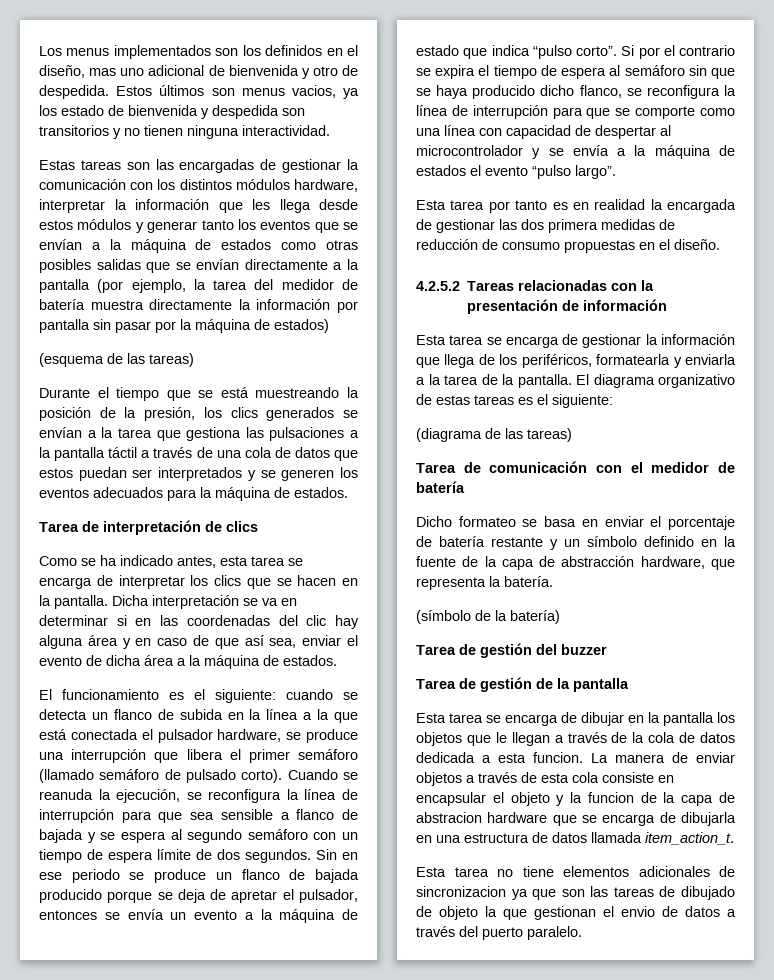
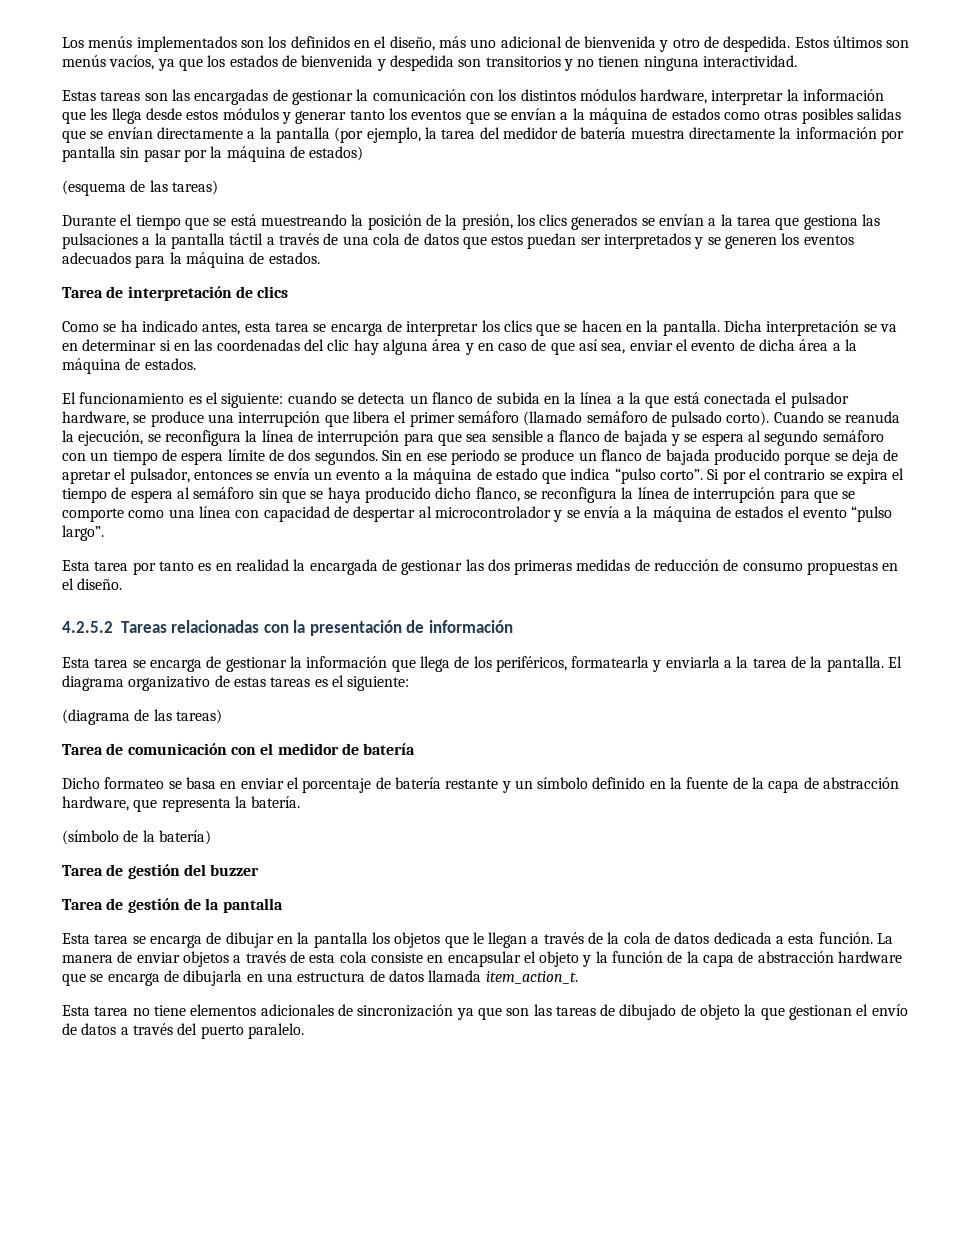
[66,48,110,56] menus -> [88,36,133,48] menús
[89,68,117,76] mas -> [438,36,466,48] más
[241,85,359,99] [39,105,104,116] menus vacios, ya los estado -> [62,55,278,71] menús vacíos, ya que los estados
[548,219,598,233] primera -> [514,560,573,575] primeras
[533,752,583,763] funcion. -> [818,932,873,944] función.
[587,792,735,806] [416,812,482,823] funcion de la capa de abstracion -> [612,951,834,967] función de la capa de abstracción
[416,886,506,897] sincronizacion -> [357,1004,454,1017] sincronización
[621,906,655,917] envio -> [871,1004,908,1016] envío

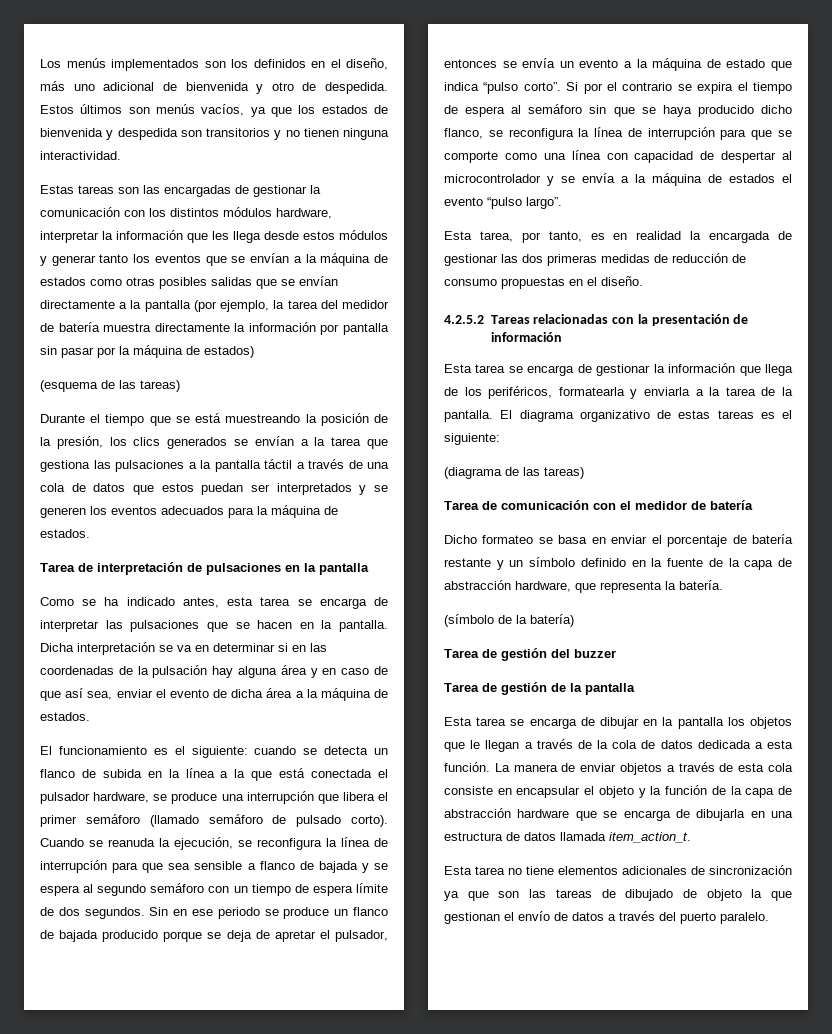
[257,286,289,298] clics -> [206,563,369,575] pulsaciones en la pantalla
[481,320,532,332] los clics -> [105,620,200,632] las pulsaciones
[303,339,350,351] del clic -> [118,665,208,678] de la pulsación
[94,561,194,575] tarea por tanto -> [479,231,582,243] tarea, por tanto,

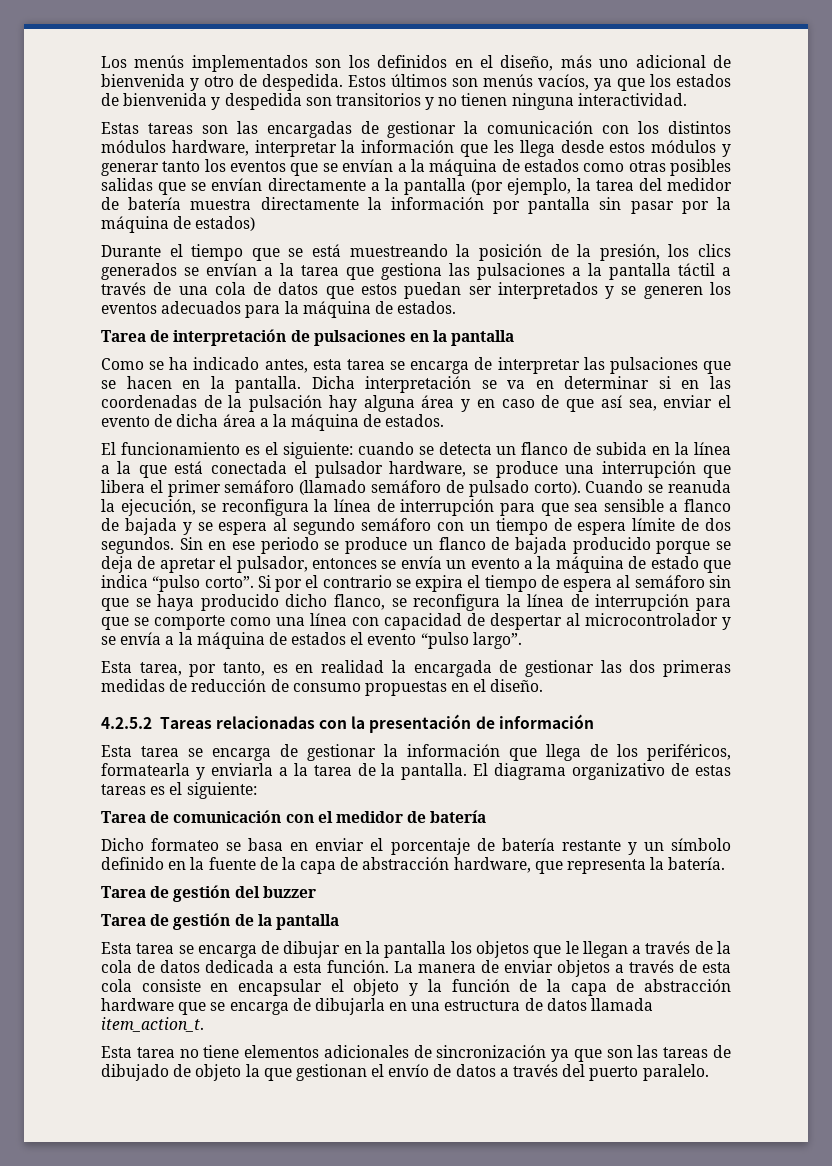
[40,380,180,392] // (esquema de las tareas) -> (256, 223) none
[444,467,584,479] // (diagrama de las tareas) -> (257, 790) none
[444,614,574,627] // (símbolo de la batería) -> (726, 863) none

